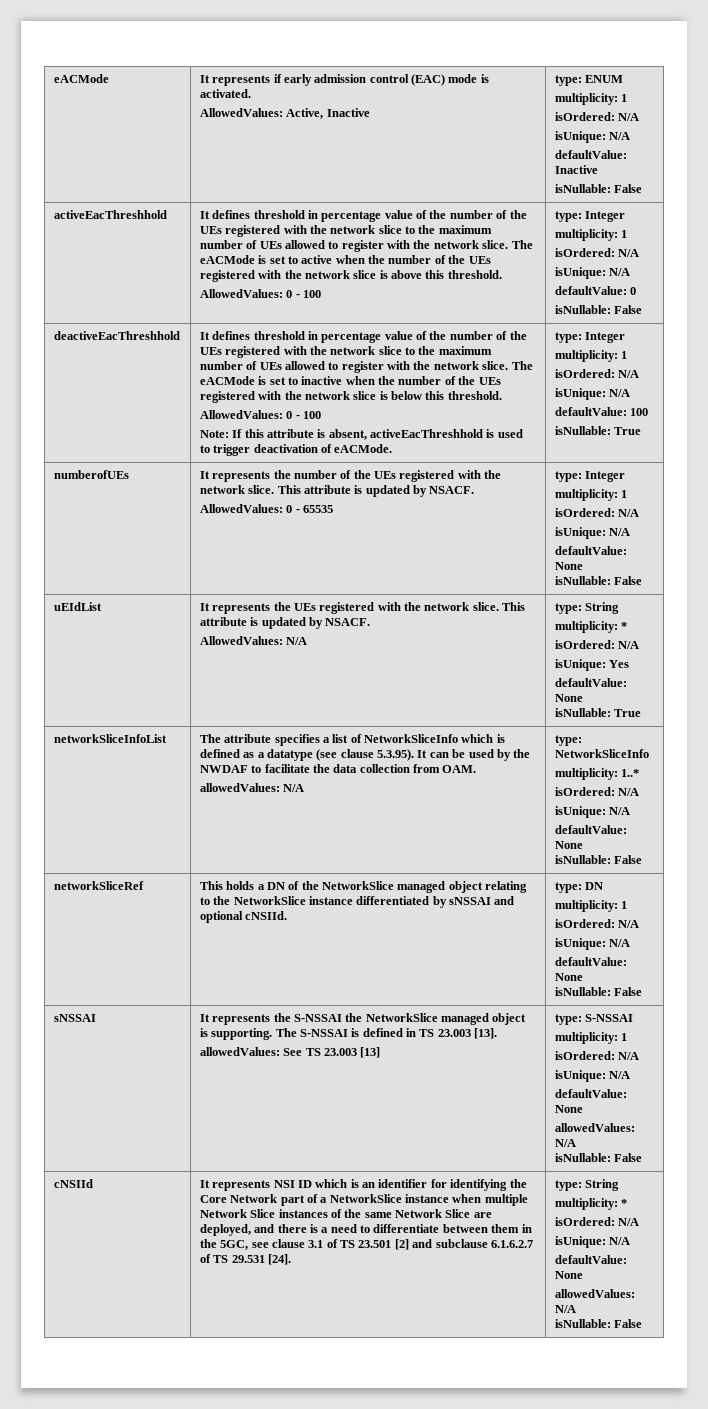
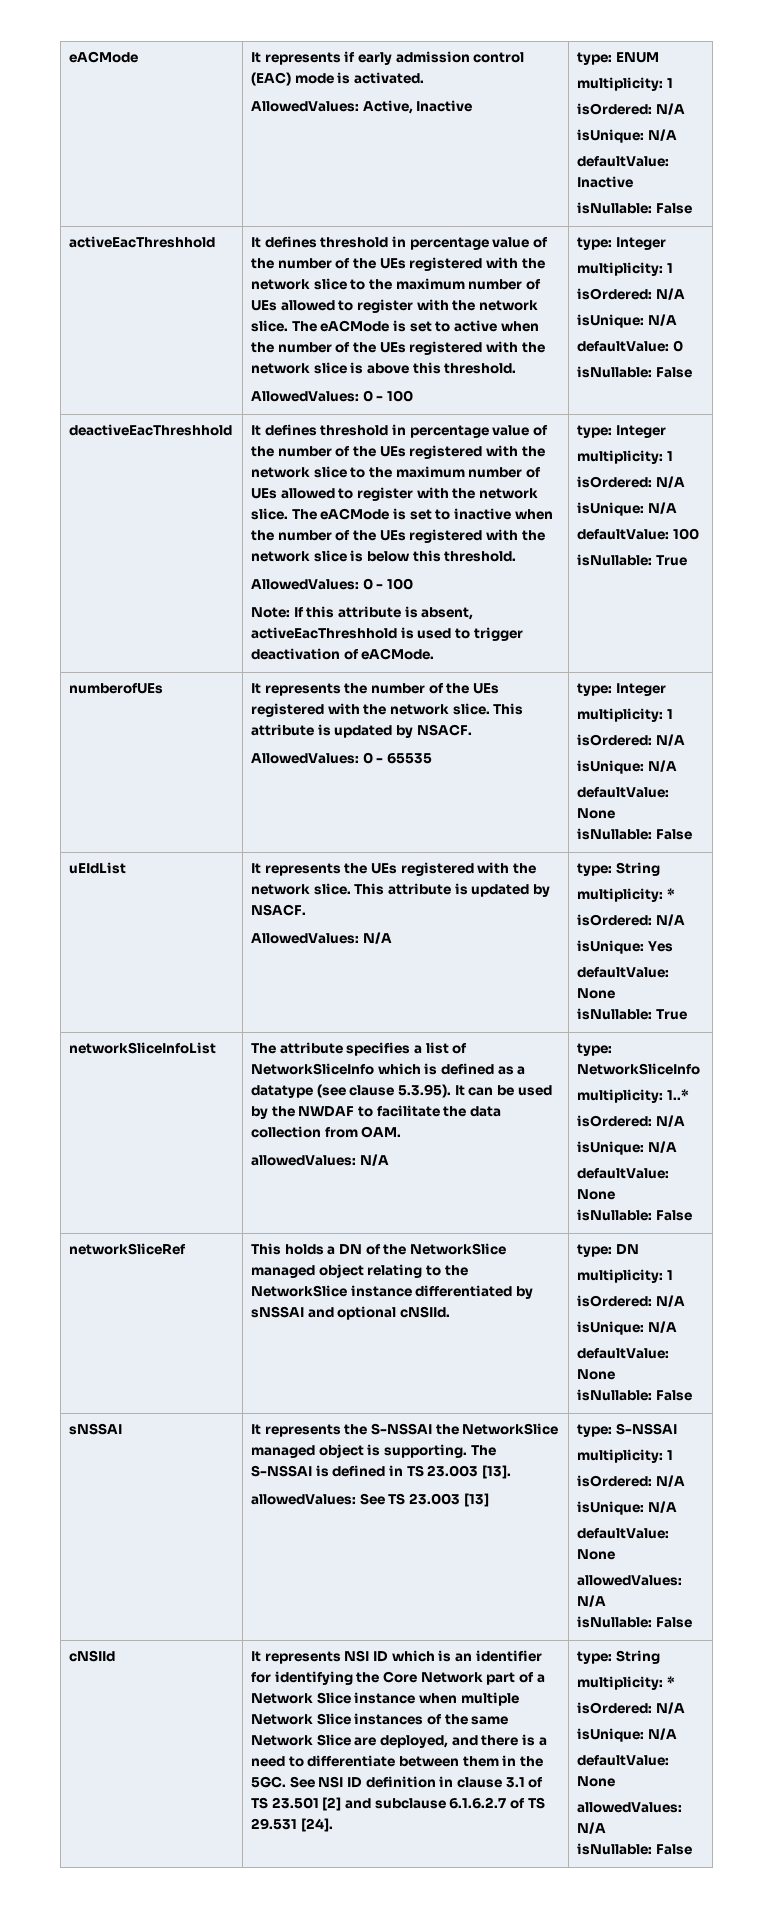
[329,1194,402,1203] NetworkSlice -> [251,1692,351,1704] Network Slice
[220,1240,269,1250] 5GC, see -> [251,1776,454,1788] 5GC. See NSI ID definition in

